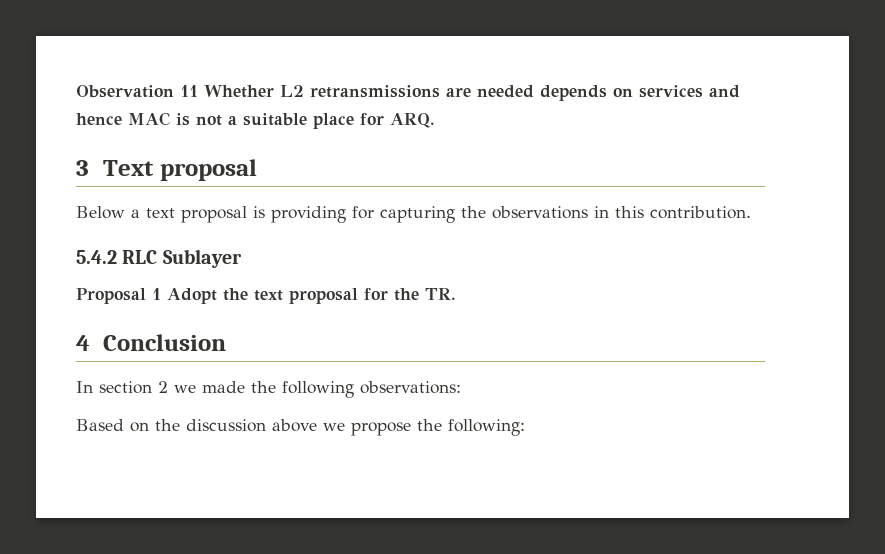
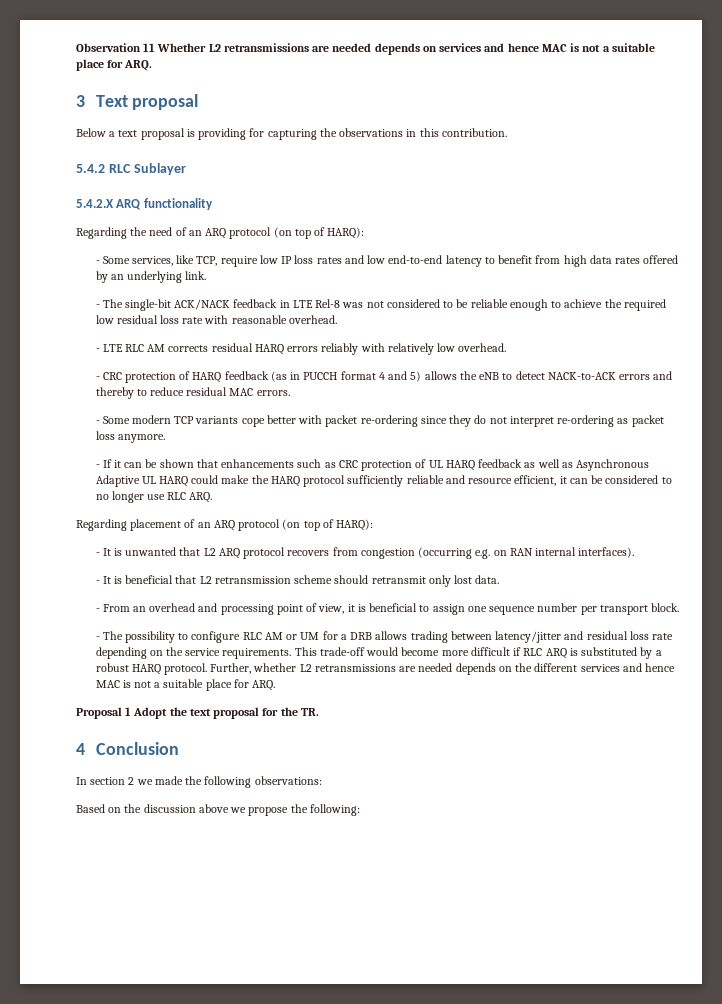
(242, 258) none -> [76,198,213,210] [76,227,365,239] [95,255,679,267] [95,271,207,283] [95,299,666,311] [95,315,337,324] [95,343,507,355] [95,371,673,383] [95,387,290,399] [95,415,664,427] [95,431,165,443] [95,459,650,471] [95,475,672,487] [95,491,213,503] [76,519,374,531] [95,547,635,559] [95,575,500,587] [95,603,680,615] [95,631,674,643] [95,647,662,659] [95,663,676,675] [95,679,276,691] // 5.4.2.X ARQ functionality // Regarding the need of an ARQ protocol (on top of HARQ): // - Some services, like TCP, require low IP loss rates and low end-to-end latency to benefit from high data rates offered by an underlying link. // - The single-bit ACK/NACK feedback in LTE Rel-8 was not considered to be reliable enough to achieve the required low residual loss rate with reasonable overhead. // - LTE RLC AM corrects residual HARQ errors reliably with relatively low overhead. // - CRC protection of HARQ feedback (as in PUCCH format 4 and 5) allows the eNB to detect NACK-to-ACK errors and thereby to reduce residual MAC errors. // - Some modern TCP variants cope better with packet re-ordering since they do not interpret re-ordering as packet loss anymore. // - If it can be shown that enhancements such as CRC protection of UL HARQ feedback as well as Asynchronous Adaptive UL HARQ could make the HARQ protocol sufficiently reliable and resource efficient, it can be considered to no longer use RLC ARQ. // Regarding placement of an ARQ protocol (on top of HARQ): // - It is unwanted that L2 ARQ protocol recovers from congestion (occurring e.g. on RAN internal interfaces). // - It is beneficial that L2 retransmission scheme should retransmit only lost data. // - From an overhead and processing point of view, it is beneficial to assign one sequence number per transport block. // - The possibility to configure RLC AM or UM for a DRB allows trading between latency/jitter and residual loss rate depending on the service requirements. This trade-off would become more difficult if RLC ARQ is substituted by a robust HARQ protocol. Further, whether L2 retransmissions are needed depends on the different services and hence MAC is not a suitable place for ARQ.

